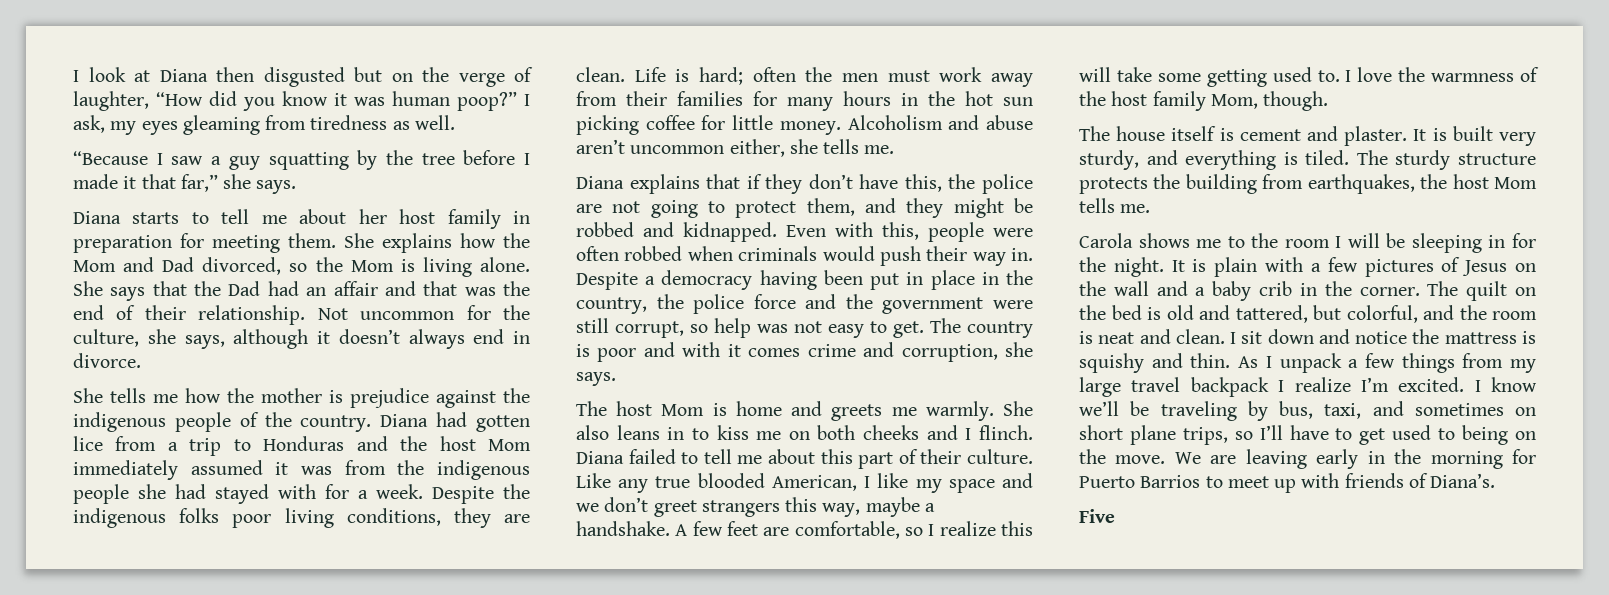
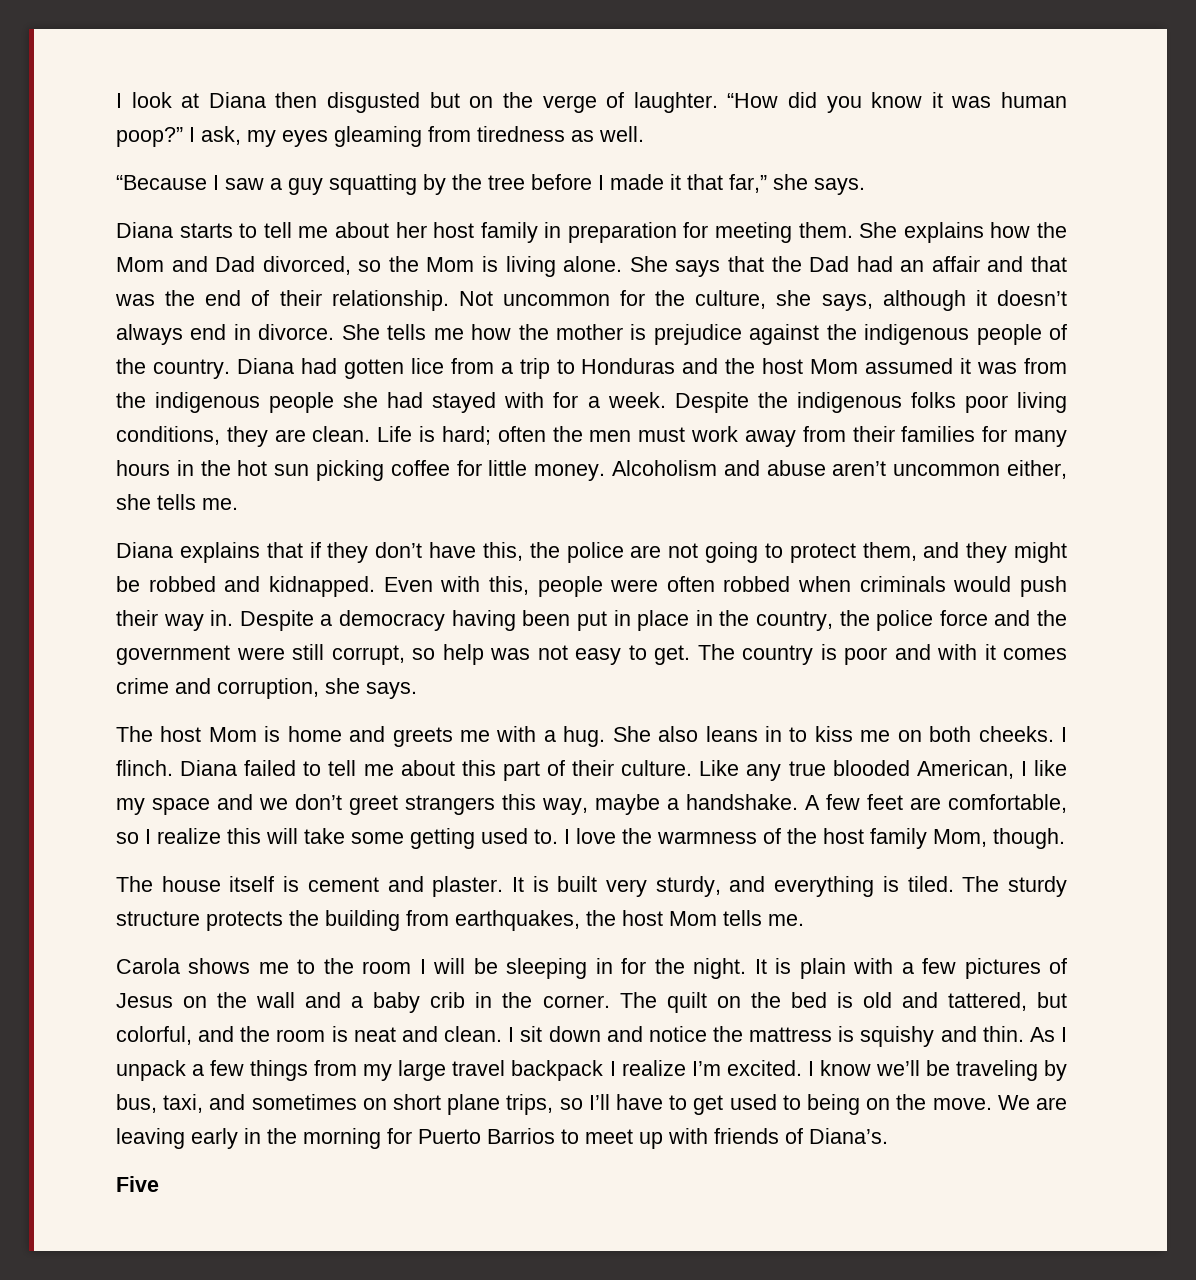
[73,91,149,111] laughter, -> [633,92,718,113] laughter.
(141, 360) // -> (335, 332) none
[73,460,178,480] immediately -> (859, 366) none
[925,401,994,421] warmly. -> [496,726,606,747] with a hug.
[863,425,958,440] cheeks and -> [978,726,1054,742] cheeks.

